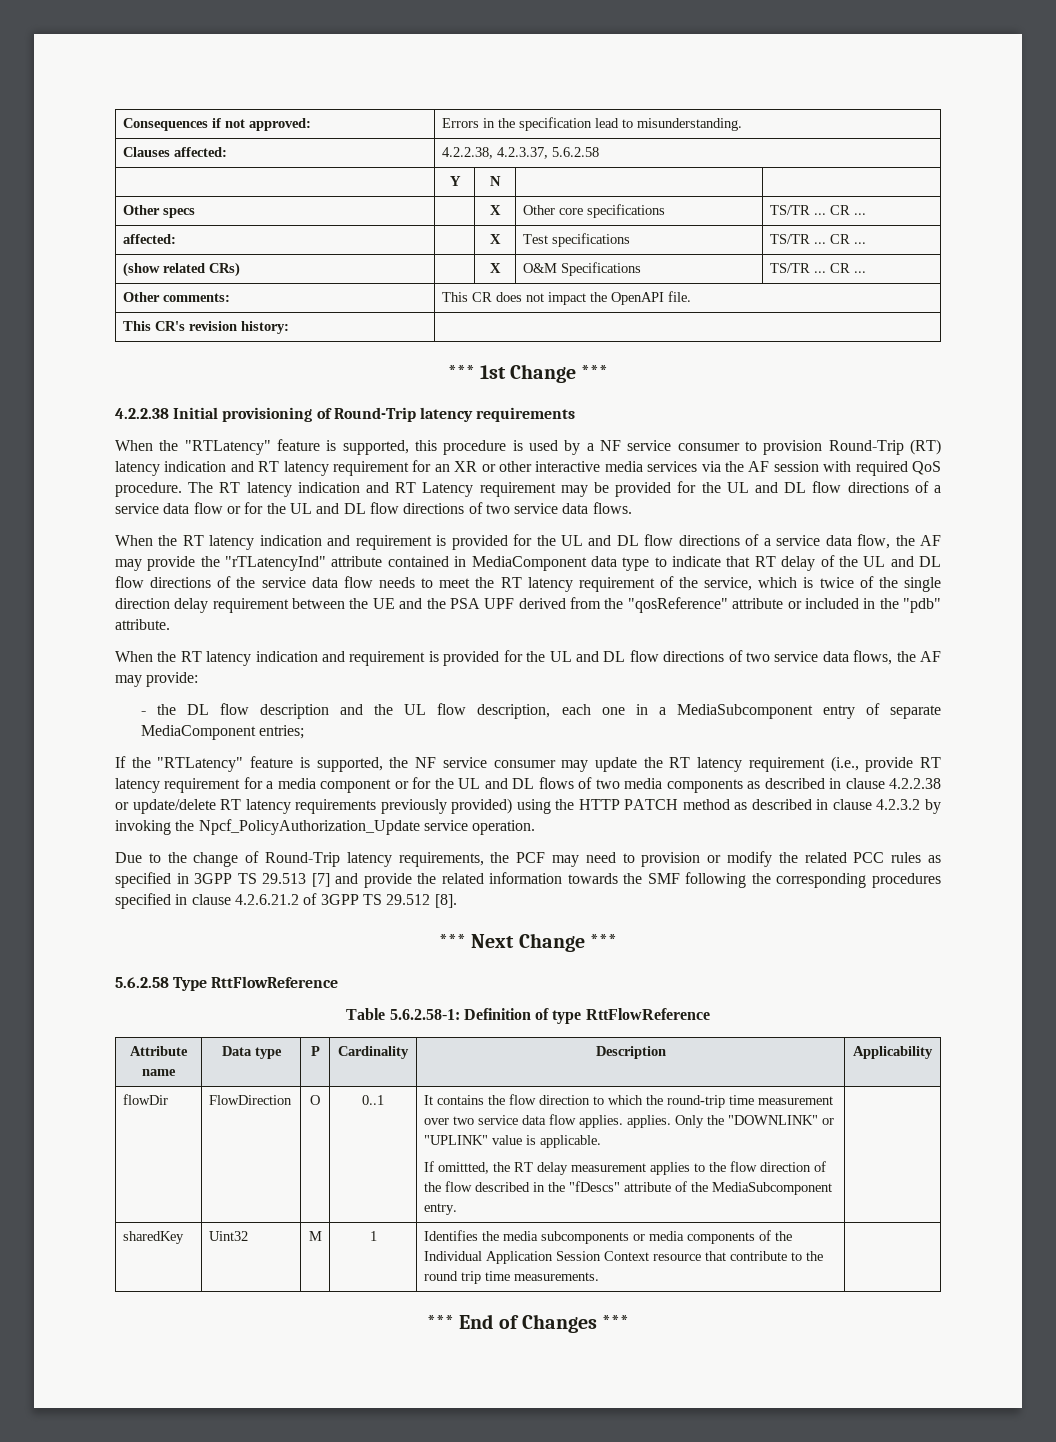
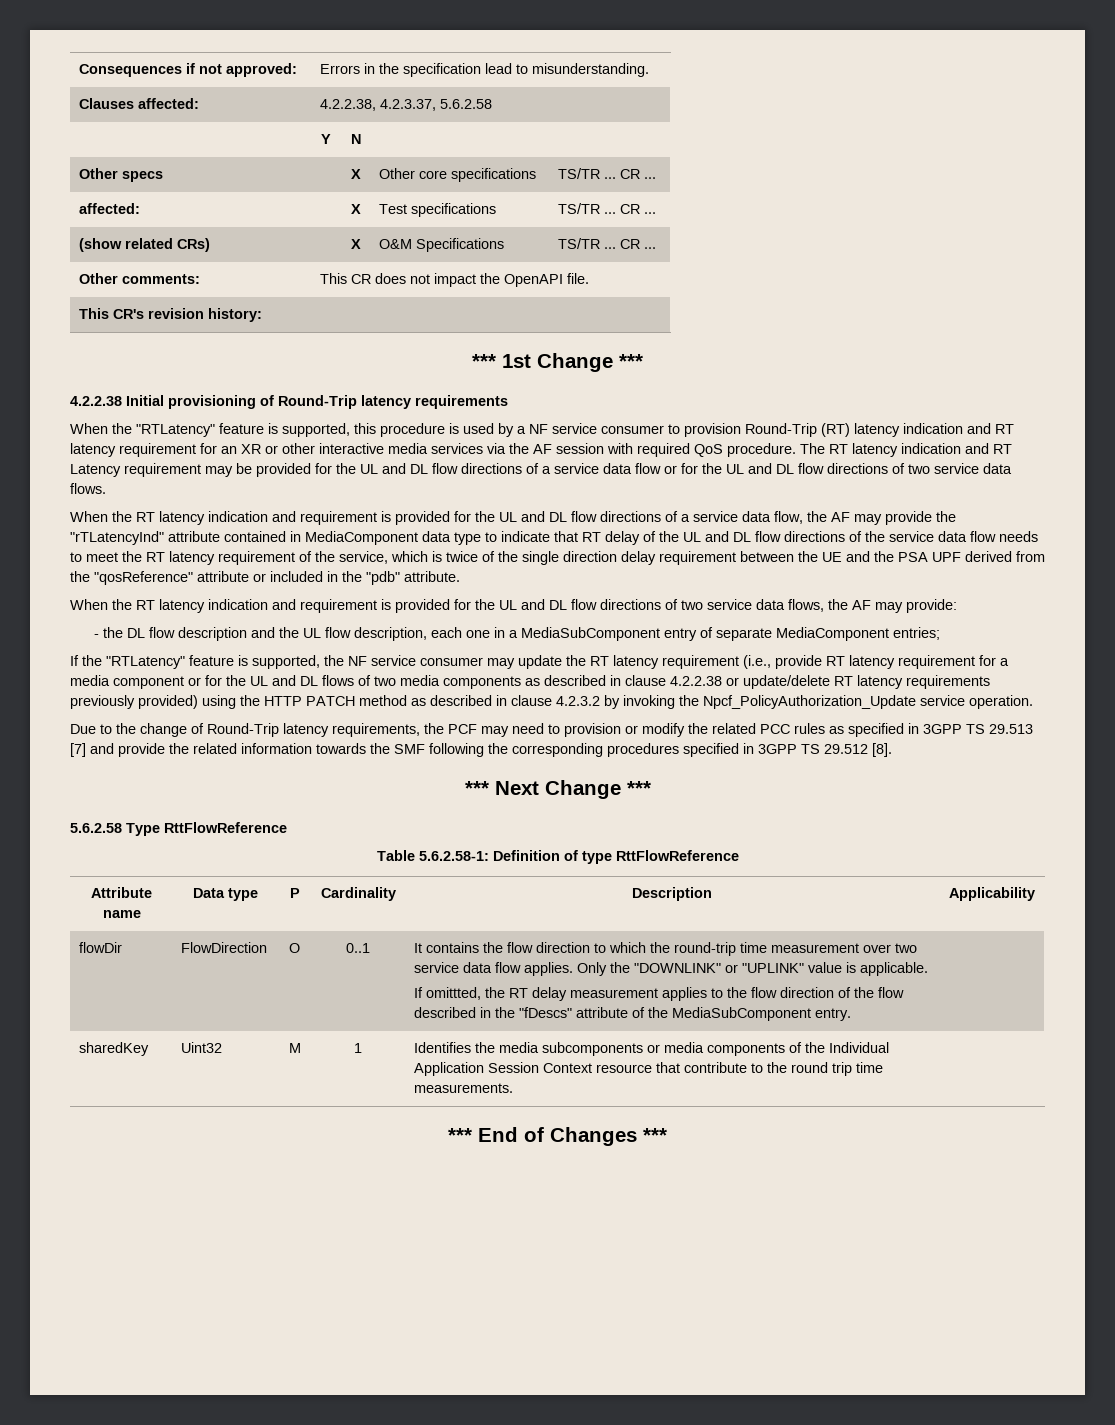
[676,704,813,719] MediaSubcomponent -> [520,627,660,641] MediaSubComponent
[191,893,318,905] clause 4.2.6.21.2 of -> (754, 748) none
[626,1115,671,1128] applies. -> (574, 969) none
[711,1182,832,1195] MediaSubcomponent -> [672,1007,812,1021] MediaSubComponent

